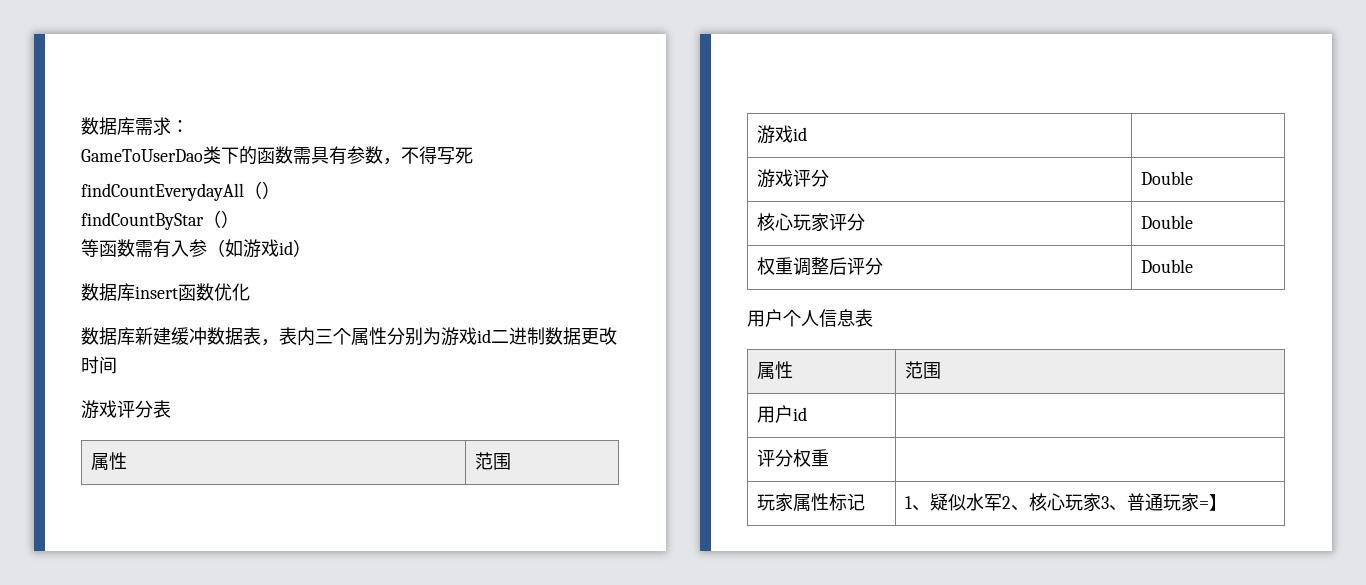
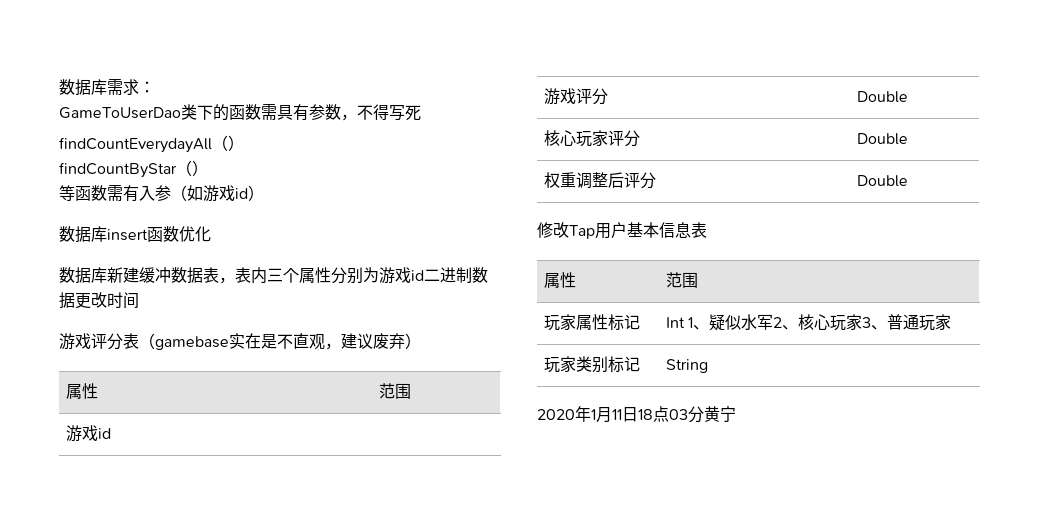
(171, 409) none -> [139,333,421,350] （gamebase实在是不直观，建议废弃）
[747,309,819,327] 用户个人 -> [537,222,659,239] 修改Tap用户基本
[757,405,808,423] [757,449,830,467] // 用户id | // 评分权重 | -> (698, 280) none
(866, 502) none -> [665,317,685,328] Int
[1199,494,1228,511] =】 -> [543,356,640,373] [665,359,708,373] [537,406,736,423] // 玩家类别标记 | String // 2020年1月11日18点03分黄宁

